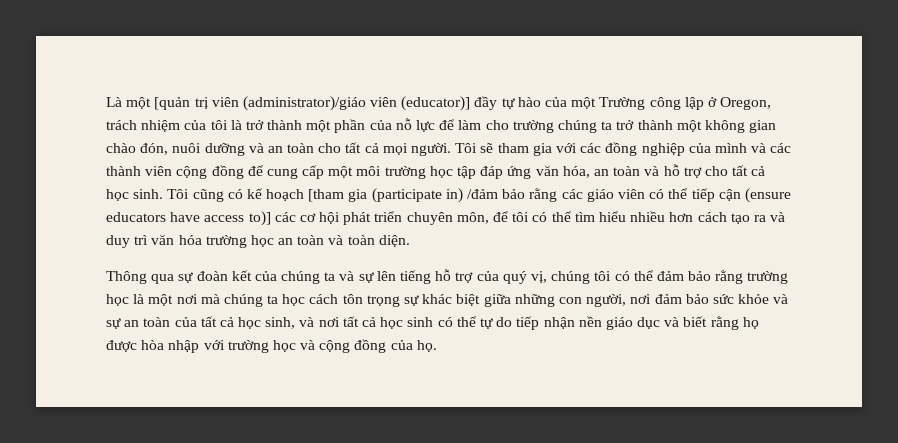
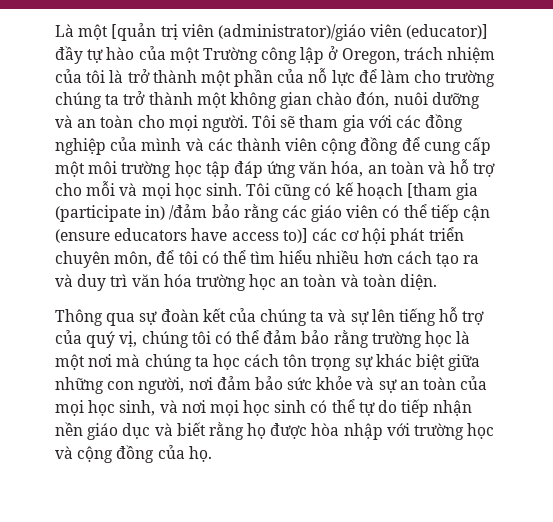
[345,142,379,153] tất cả -> (165, 121) none
[732,165,766,176] tất cả -> [86,181,171,199] mỗi và mọi
[200,316,234,327] tất cả -> [55,400,84,416] mọi
[342,316,377,327] tất cả -> [209,400,239,416] mọi

